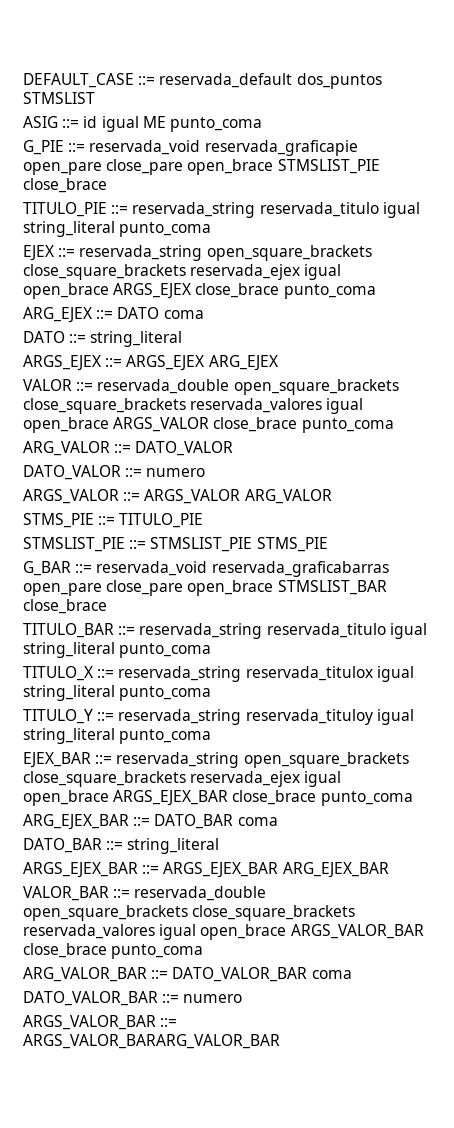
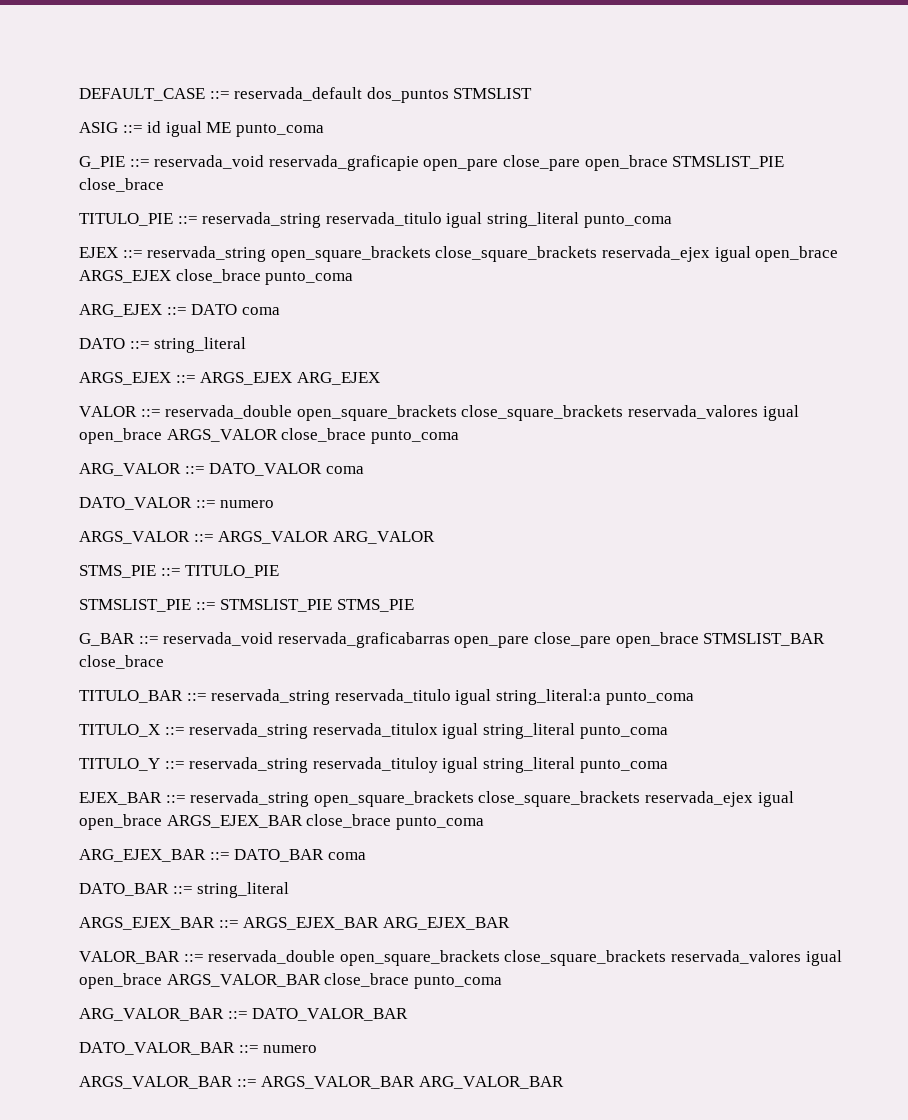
(234, 448) none -> [325,466,364,474] coma
[23,642,115,658] string_literal -> [495,689,601,705] string_literal:a
[311,970,352,979] coma -> (409, 1014) none
[23,1034,280,1049] ARGS_VALOR_BARARG_VALOR_BAR -> [261,1076,564,1089] ARGS_VALOR_BAR ARG_VALOR_BAR

